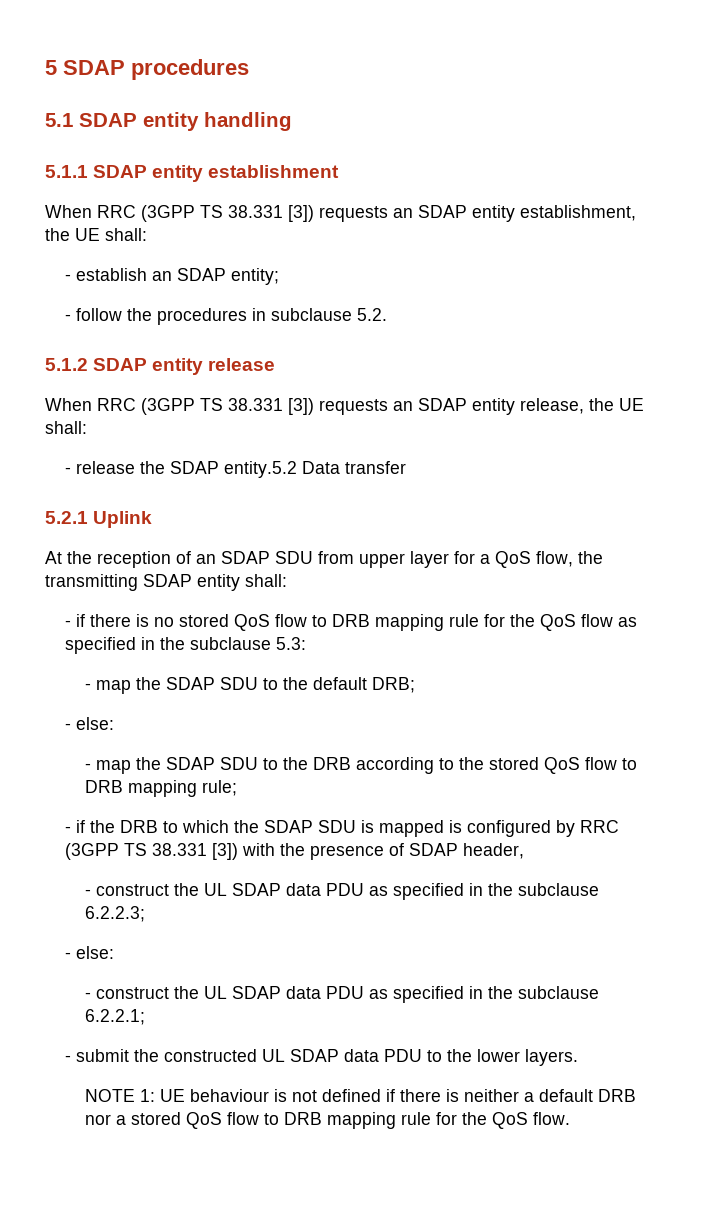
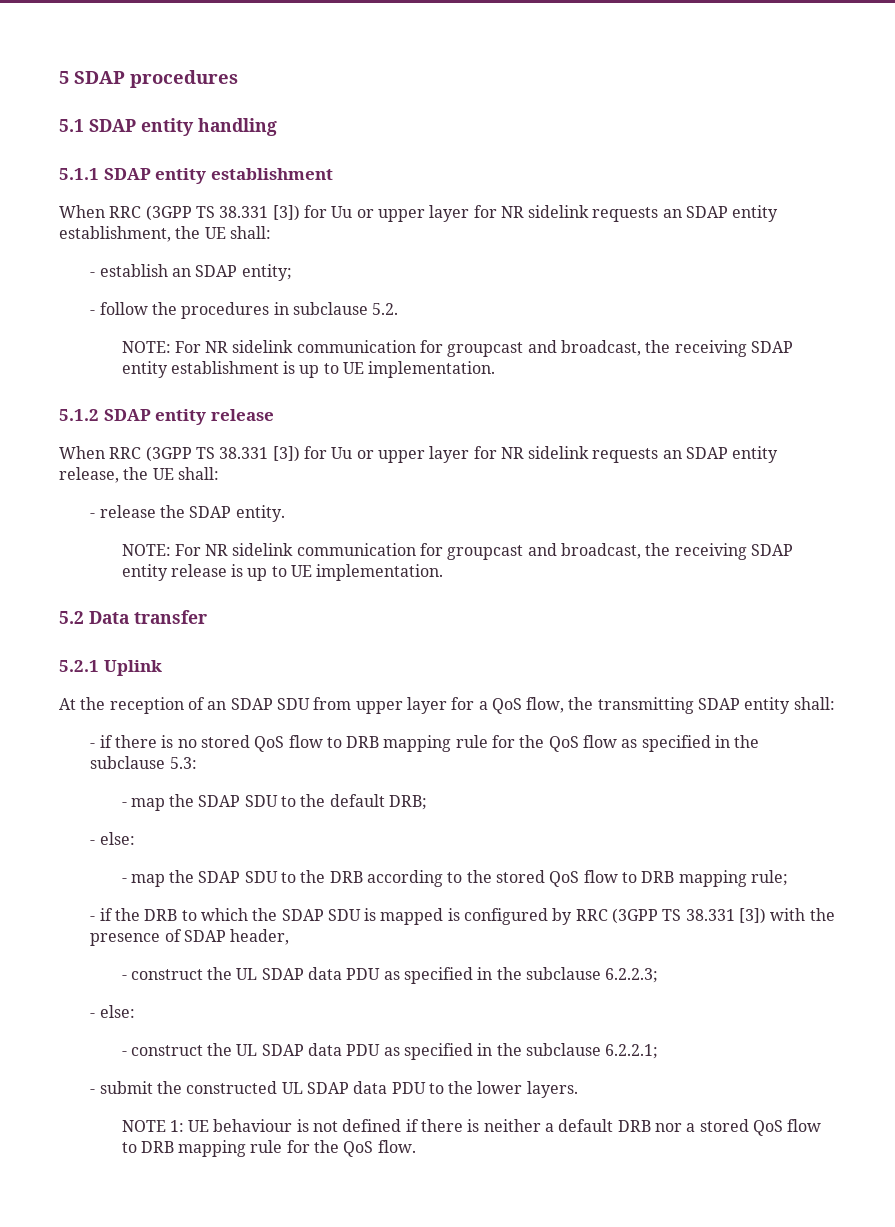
(314, 213) none -> [303,205,590,222] for Uu or upper layer for NR sidelink
(388, 314) none -> [121,340,794,357] [121,361,496,378] // NOTE: For NR sidelink communication for groupcast and broadcast, the receiving SDAP entity establishment is up to UE implementation.
(314, 406) none -> [303,446,590,463] for Uu or upper layer for NR sidelink
[224,461,298,478] entity.5.2 -> [235,505,285,522] [121,543,794,560] [121,564,444,581] [59,611,84,624] entity. // NOTE: For NR sidelink communication for groupcast and broadcast, the receiving SDAP entity release is up to UE implementation. // 5.2

